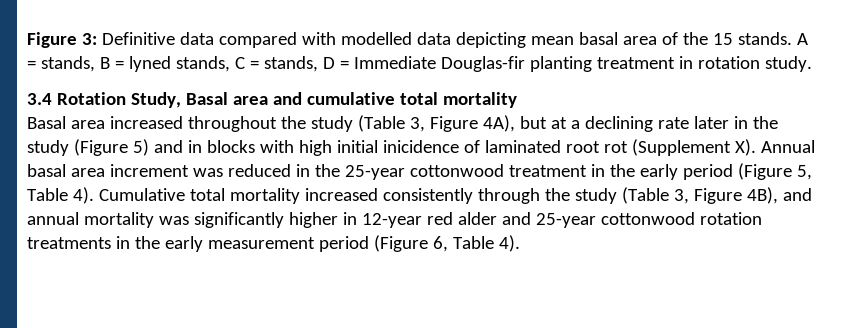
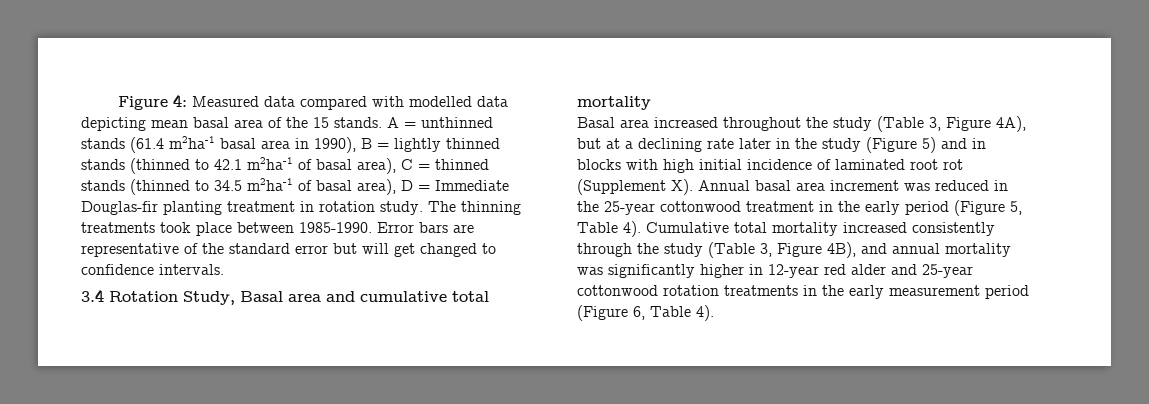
[27,32,175,48] Figure 3: Definitive -> [118,94,260,110] Figure 4: Measured
[40,56,318,72] stands, B = lyned stands, C = stands, -> [421,117,493,128] [81,136,500,153] [81,157,489,174] [81,178,396,195] unthinned stands (61.4 m2ha-1 basal area in 1990), B = lightly thinned stands (thinned to 42.1 m2ha-1 of basal area), C = thinned stands (thinned to 34.5 m2ha-1 of basal area),
(812, 64) none -> [428,201,521,215] [81,222,474,236] [81,243,496,257] [81,264,224,275] The thinning treatments took place between 1985-1990. Error bars are representative of the standard error but will get changed to confidence intervals.
[382,140,459,153] inicidence -> [747,159,812,170] incidence

